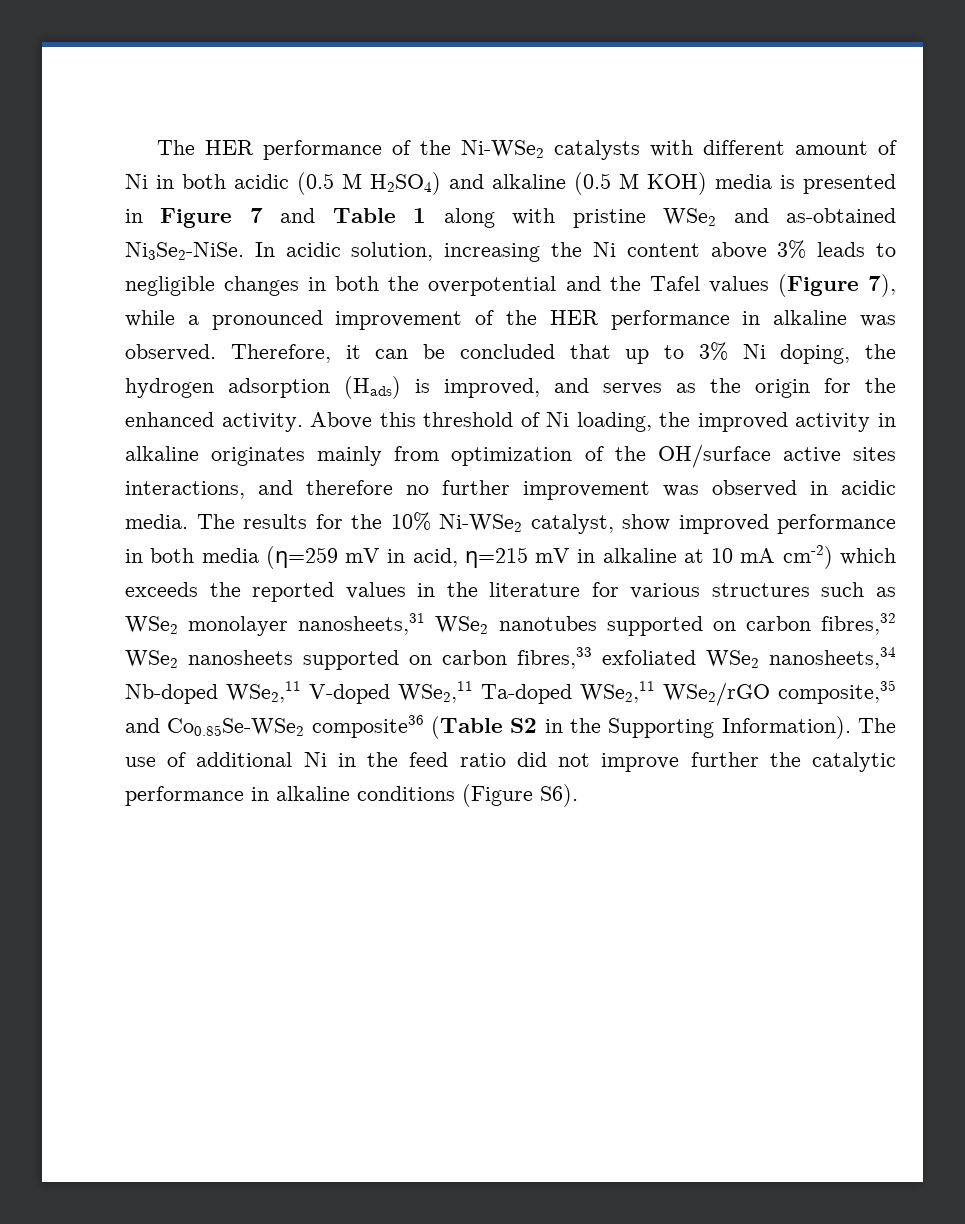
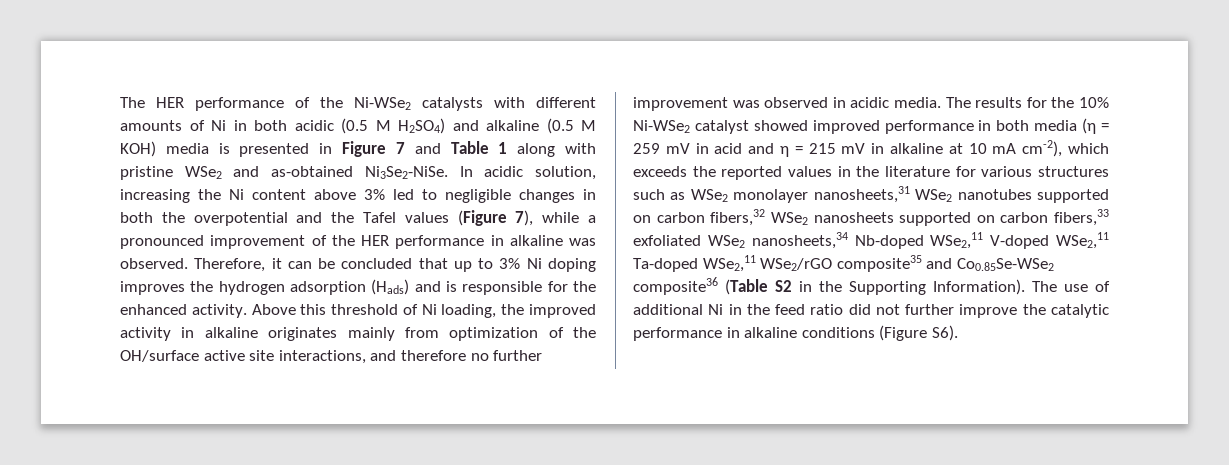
[795,141,869,155] amount -> [120,120,182,131] amounts
[817,242,866,257] leads -> [393,189,414,200] led
[780,344,851,364] doping, -> [547,258,596,272] [120,281,185,295] doping improves
[415,378,810,398] is improved, and serves as the origin -> [414,281,543,295] and is responsible
[852,447,896,461] sites -> [249,350,275,361] site
[530,514,670,534] catalyst, show -> [694,120,808,134] catalyst showed
[265,546,528,569] (ƞ=259 mV in acid, ƞ=215 -> [1082,118,1109,134] [633,143,836,157] (η = 259 mV in acid and η = 215
[782,545,833,569] cm-2) -> [1022,140,1063,157] cm-2),
[821,613,896,635] fibres,32 -> [710,209,766,226] fibers,32
[517,647,592,669] fibres,33 -> [1054,209,1109,226] fibers,33
[778,680,896,704] composite,35 -> [836,255,922,272] composite35
[601,752,759,772] improve further -> [905,304,1018,318] further improve

